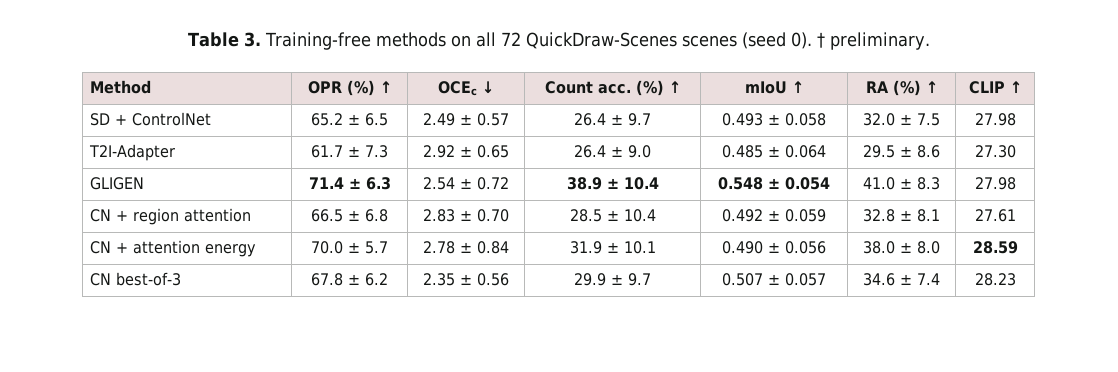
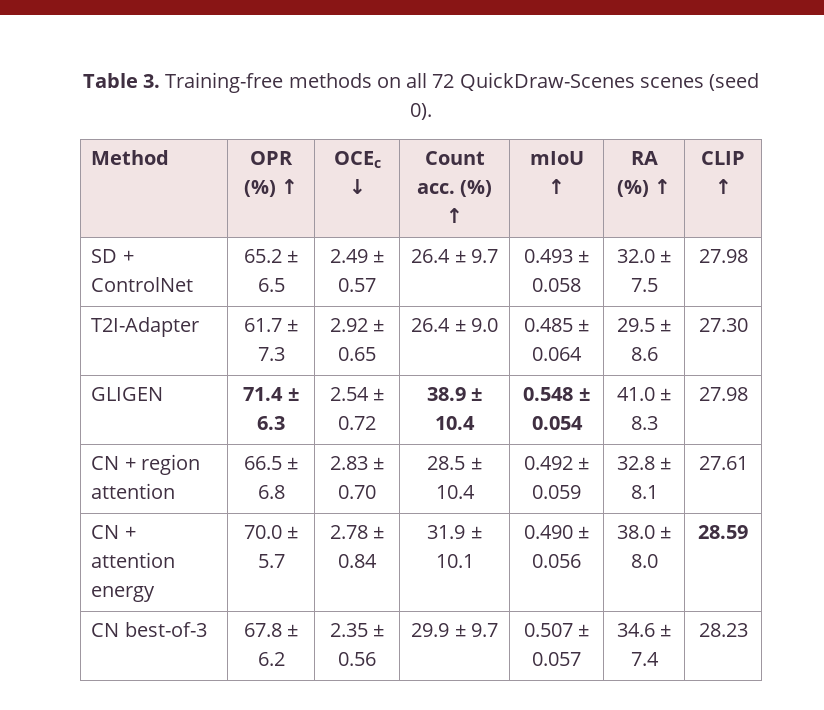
[817,32,931,50] † preliminary. -> (432, 111) none

